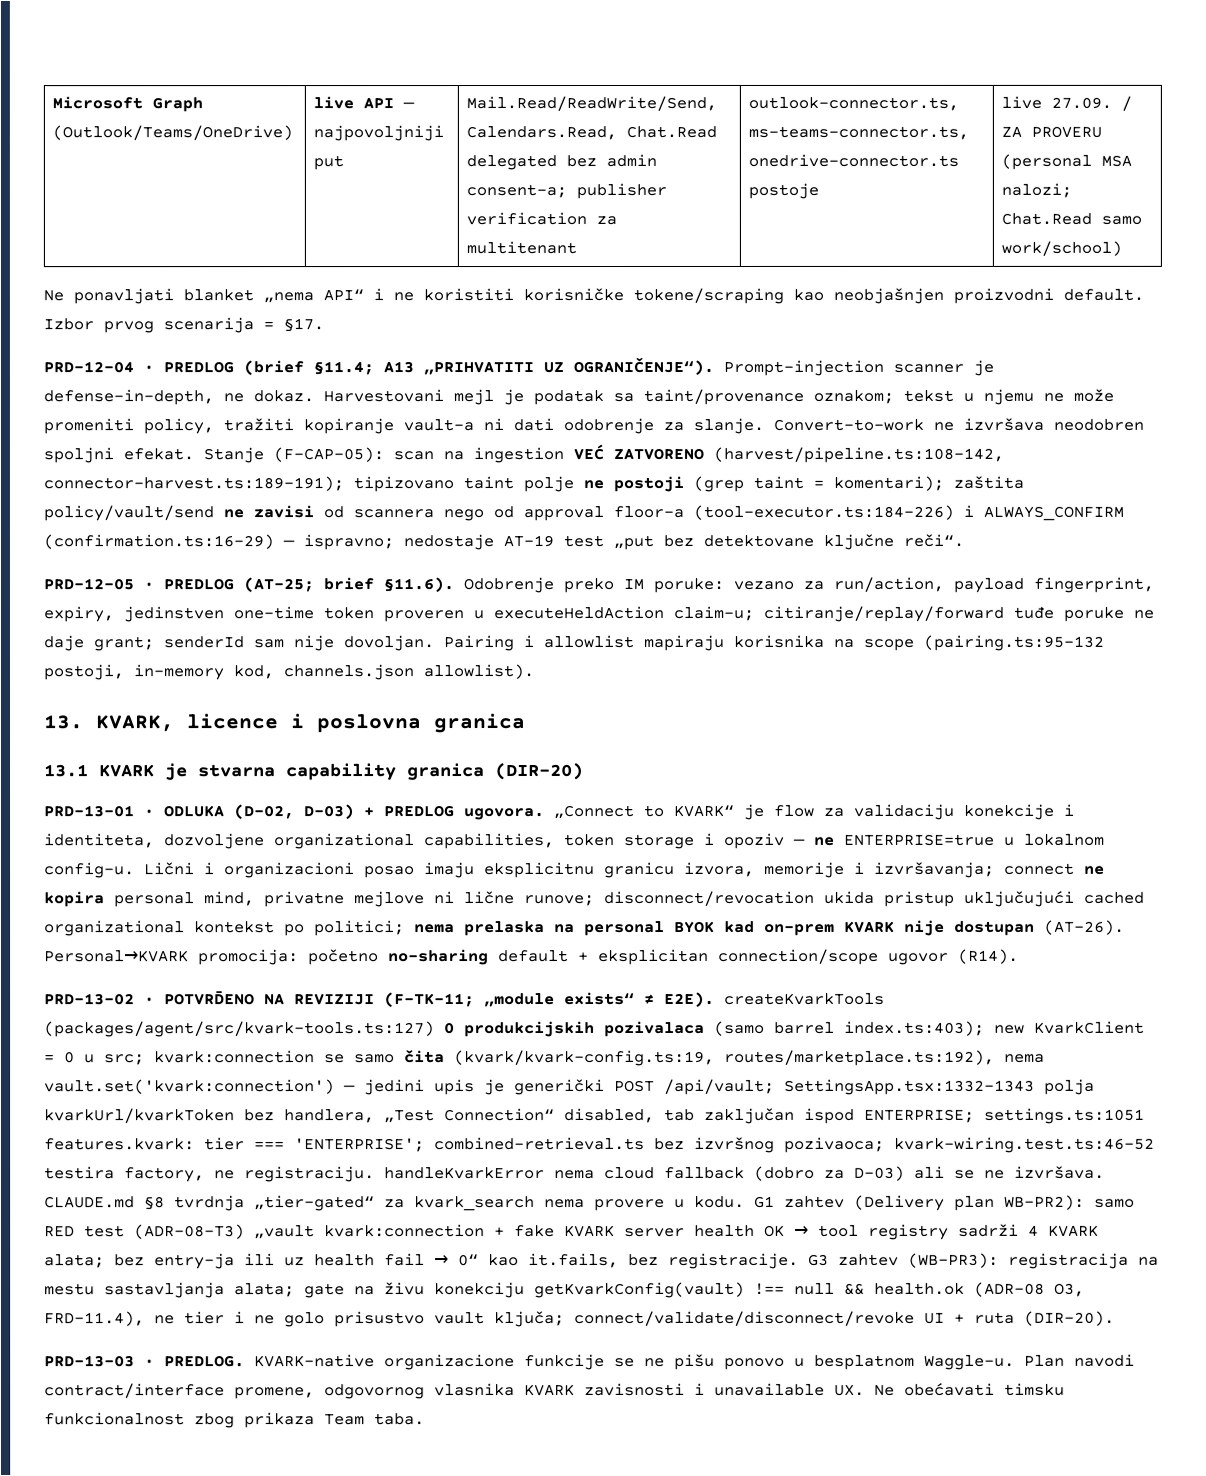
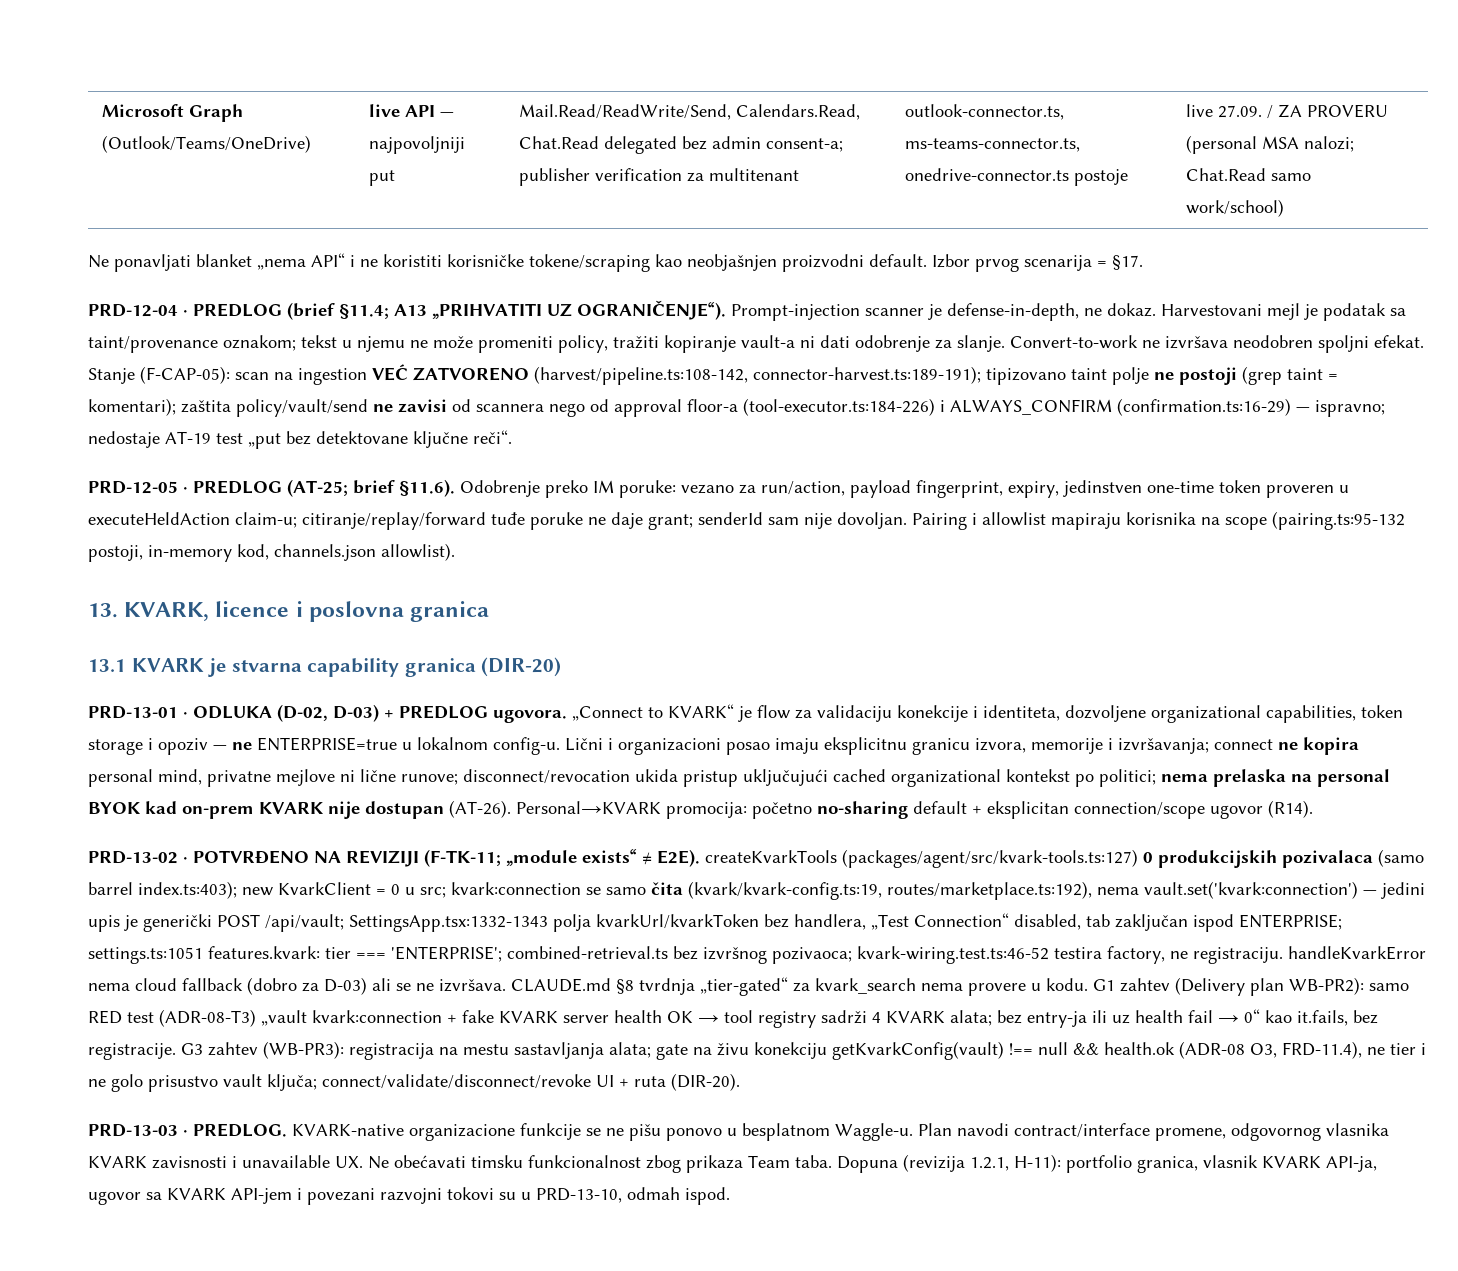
(425, 1419) none -> [837,1154,1377,1173] [88,1187,730,1205] Dopuna (revizija 1.2.1, H-11): portfolio granica, vlasnik KVARK API-ja, ugovor sa KVARK API-jem i povezani razvojni tokovi su u PRD-13-10, odmah ispod.

